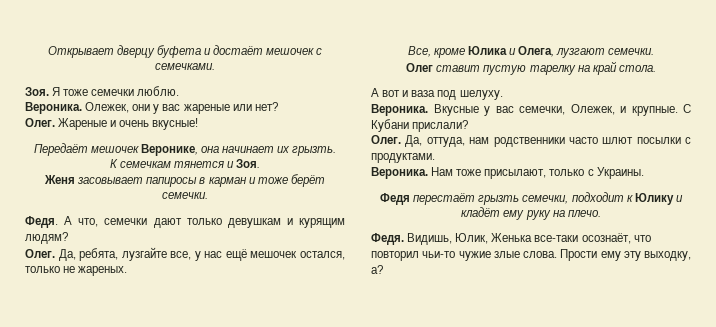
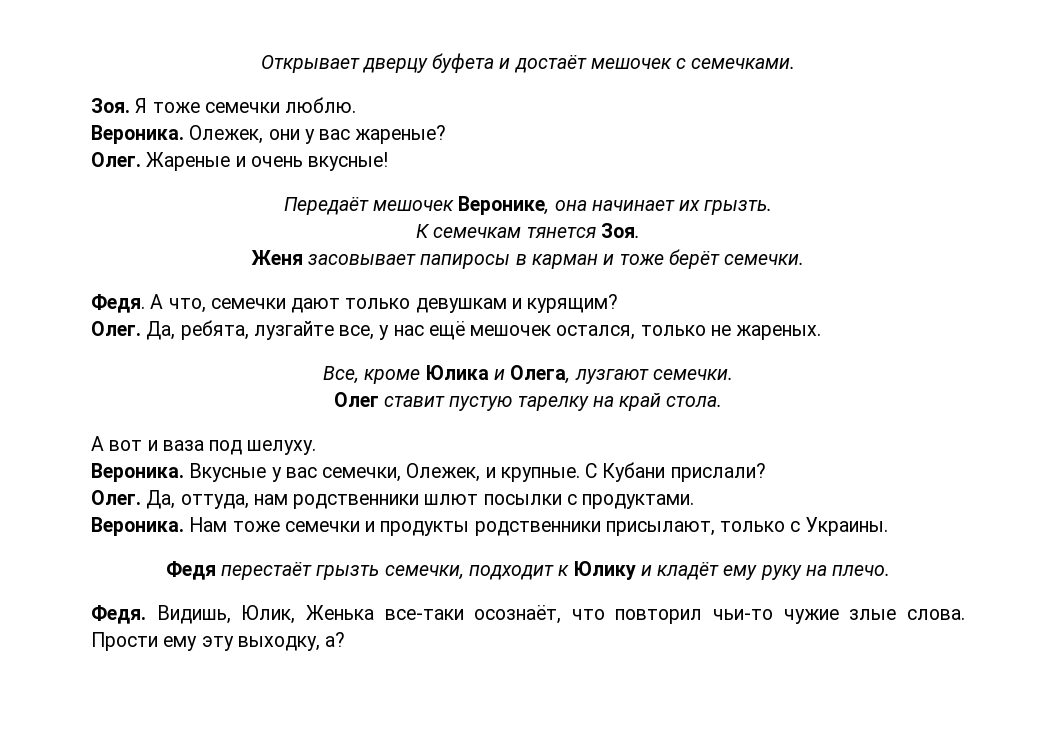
[183,102,278,114] жареные или нет? -> [355,125,447,144] жареные?
[227,161,235,168] и -> (596, 232) none
[299,218,345,228] [25,232,68,244] курящим людям? -> [527,294,619,313] курящим?
[568,137,598,144] часто -> (420, 501) none
(482, 172) none -> [284,521,601,536] семечки и продукты родственники

